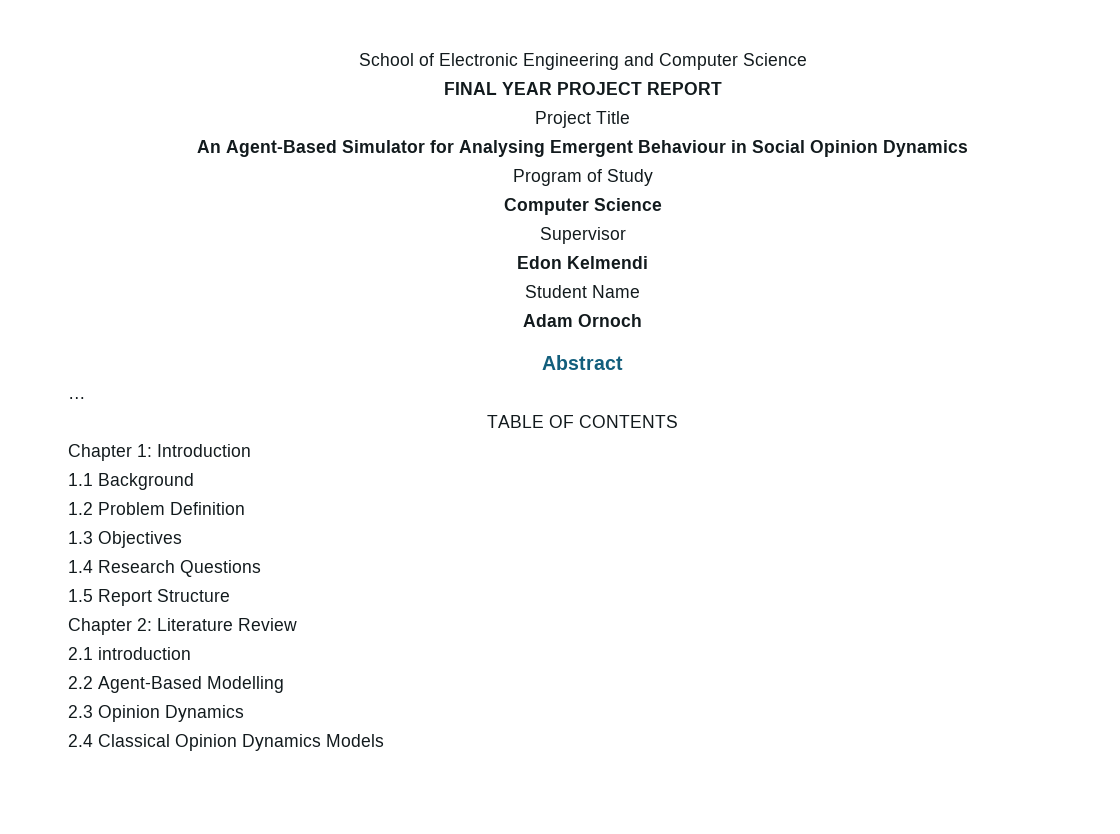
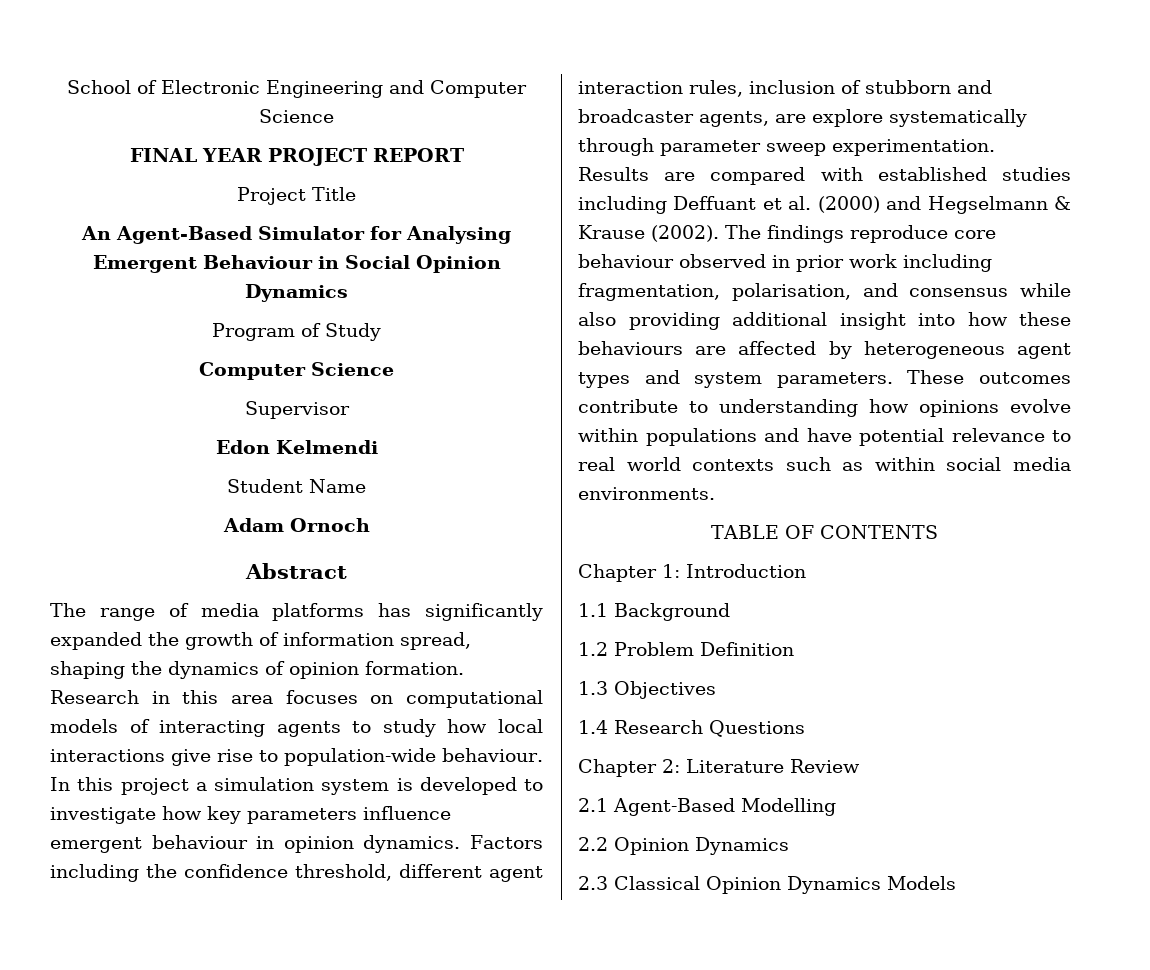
[68,397,86,399] … -> [50,603,543,621] [50,632,471,650] [50,661,464,679] [50,690,543,708] [50,719,543,737] [50,748,544,766] [50,777,543,795] [50,806,451,824] [50,835,544,853] [50,864,543,882] [578,80,992,97] [578,109,1027,127] [578,138,995,156] [578,167,1071,185] [578,196,1071,214] [578,225,996,243] [578,254,992,272] [578,283,1071,301] [578,312,1071,330] [578,341,1071,359] [578,370,1071,388] [578,399,1071,417] [578,428,1071,446] [578,457,1071,471] [578,487,715,500] The range of media platforms has significantly expanded the growth of information spread, shaping the dynamics of opinion formation. Research in this area focuses on computational models of interacting agents to study how local interactions give rise to population-wide behaviour. In this project a simulation system is developed to investigate how key parameters influence emergent behaviour in opinion dynamics. Factors including the confidence threshold, different agent interaction rules, inclusion of stubborn and broadcaster agents, are explore systematically through parameter sweep experimentation. Results are compared with established studies including Deffuant et al. (2000) and Hegselmann & Krause (2002). The findings reproduce core behaviour observed in prior work including fragmentation, polarisation, and consensus while also providing additional insight into how these behaviours are affected by heterogeneous agent types and system parameters. These outcomes contribute to understanding how opinions evolve within populations and have potential relevance to real world contexts such as within social media environments.
[68,589,230,606] // 1.5 Report Structure -> (805, 728) none
[98,647,191,660] [68,676,93,689] introduction // 2.2 -> (608, 805) none
[68,705,244,722] [68,734,93,747] 2.3 Opinion Dynamics // 2.4 -> [578,837,789,855] [578,876,608,890] 2.2 Opinion Dynamics // 2.3

